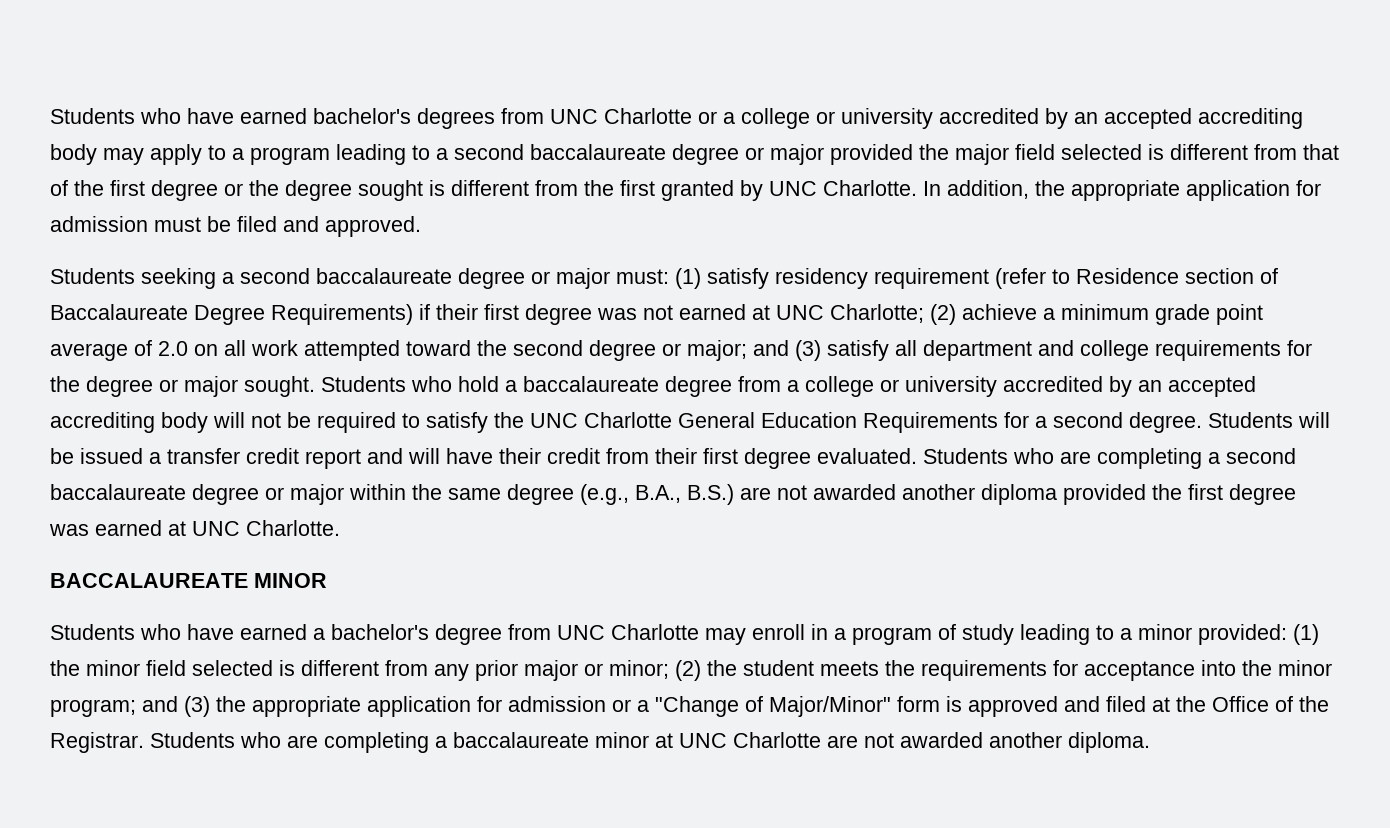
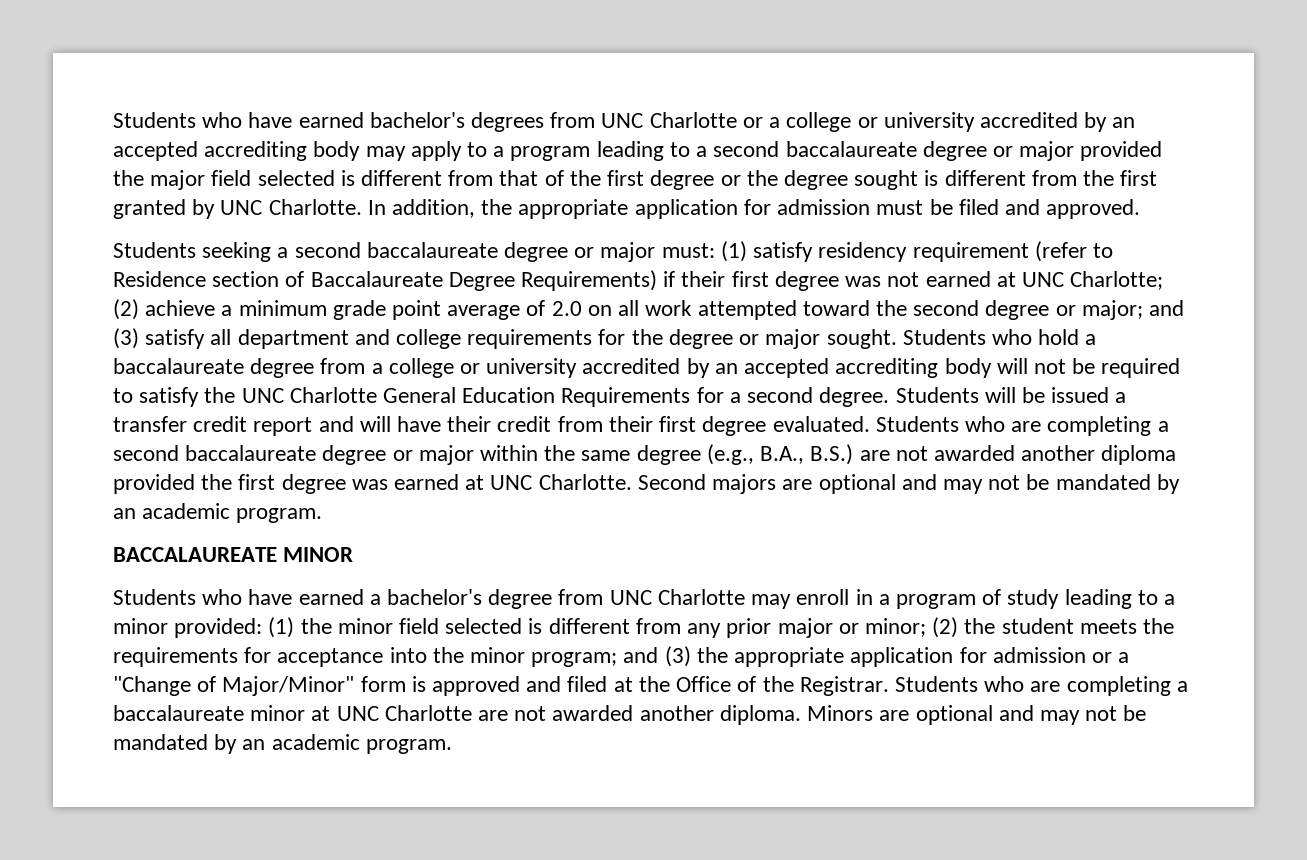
(340, 528) none -> [637,474,1180,494] [113,503,323,523] Second majors are optional and may not be mandated by an academic program.
(1150, 742) none -> [807,705,1147,725] [113,734,452,754] Minors are optional and may not be mandated by an academic program.

